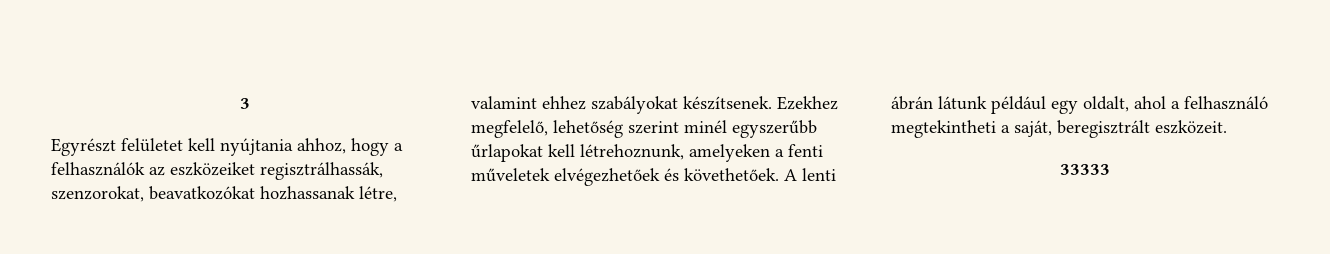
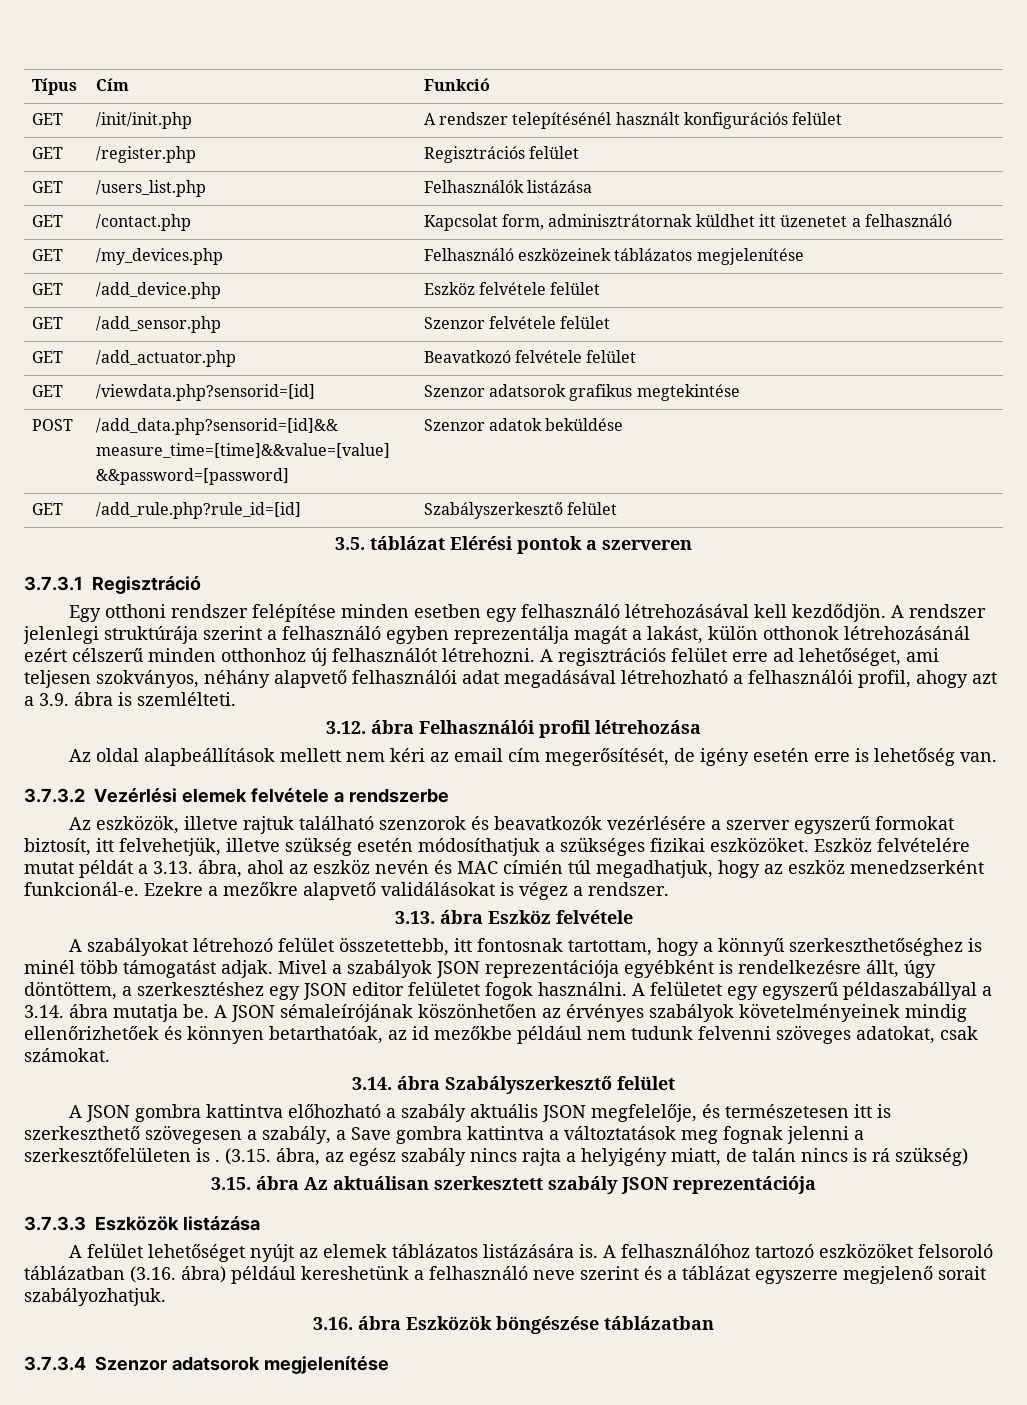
[240,98,250,109] [51,138,403,156] [51,162,383,180] [51,186,397,202] [471,96,838,114] [471,120,817,138] [471,144,823,162] [471,168,836,186] [891,96,1268,114] [891,120,1227,138] [1060,164,1110,175] 3 // Egyrészt felületet kell nyújtania ahhoz, hogy a felhasználók az eszközeiket regisztrálhassák, szenzorokat, beavatkozókat hozhassanak létre, valamint ehhez szabályokat készítsenek. Ezekhez megfelelő, lehetőség szerint minél egyszerűbb űrlapokat kell létrehoznunk, amelyeken a fenti műveletek elvégezhetőek és követhetőek. A lenti ábrán látunk például egy oldalt, ahol a felhasználó megtekintheti a saját, beregisztrált eszközeit. // 33333 -> [31,78,77,95] [95,78,129,91] [423,78,490,91] [31,113,63,125] [95,112,192,129] [423,112,843,129] [31,147,63,159] [95,146,196,163] [423,146,580,163] [31,181,63,193] [95,180,206,197] [423,180,593,193] [31,215,63,227] [95,214,191,231] [423,214,952,231] [31,249,63,261] [95,248,223,265] [423,248,804,265] [31,283,63,295] [95,282,221,299] [423,282,601,295] [31,317,63,329] [95,316,221,333] [423,316,611,329] [31,351,63,363] [95,350,236,367] [423,350,637,363] [31,385,63,397] [95,384,315,401] [423,384,740,401] [31,419,73,431] [95,418,338,435] [95,443,390,458] [95,468,289,485] [423,418,624,431] [31,503,63,515] [95,502,301,519] [423,502,618,519] [335,536,692,554] [24,576,201,594] [68,603,986,622] [23,625,970,644] [24,647,939,666] [24,670,997,688] [24,692,236,706] [326,720,701,738] [68,748,997,766] [24,788,449,803] [68,815,954,834] [24,837,970,856] [24,859,984,878] [24,882,669,900] [394,910,633,924] [68,937,982,956] [24,959,936,978] [24,981,992,1000] [24,1003,967,1022] [24,1025,978,1044] [24,1048,110,1062] [352,1076,675,1094] [68,1104,891,1122] [24,1125,864,1144] [24,1147,968,1166] [211,1176,816,1194] [24,1216,260,1231] [68,1243,993,1262] [24,1265,986,1284] [24,1288,166,1306] [313,1316,714,1334] [24,1356,389,1374] Típus | Cím | Funkció // GET | /init/init.php | A rendszer telepítésénél használt konfigurációs felület // GET | /register.php | Regisztrációs felület // GET | /users_list.php | Felhasználók listázása // GET | /contact.php | Kapcsolat form, adminisztrátornak küldhet itt üzenetet a felhasználó // GET | /my_devices.php | Felhasználó eszközeinek táblázatos megjelenítése // GET | /add_device.php | Eszköz felvétele felület // GET | /add_sensor.php | Szenzor felvétele felület // GET | /add_actuator.php | Beavatkozó felvétele felület // GET | /viewdata.php?sensorid=[id] | Szenzor adatsorok grafikus megtekintése // POST | /add_data.php?sensorid=[id]&& // measure_time=[time]&&value=[value] // &&password=[password] | Szenzor adatok beküldése // GET | /add_rule.php?rule_id=[id] | Szabályszerkesztő felület // 3.5. táblázat Elérési pontok a szerveren // 3.7.3.1 Regisztráció // Egy otthoni rendszer felépítése minden esetben egy felhasználó létrehozásával kell kezdődjön. A rendszer jelenlegi struktúrája szerint a felhasználó egyben reprezentálja magát a lakást, külön otthonok létrehozásánál ezért célszerű minden otthonhoz új felhasználót létrehozni. A regisztrációs felület erre ad lehetőséget, ami teljesen szokványos, néhány alapvető felhasználói adat megadásával létrehozható a felhasználói profil, ahogy azt a 3.9. ábra is szemlélteti. // 3.12. ábra Felhasználói profil létrehozása // Az oldal alapbeállítások mellett nem kéri az email cím megerősítését, de igény esetén erre is lehetőség van. // 3.7.3.2 Vezérlési elemek felvétele a rendszerbe // Az eszközök, illetve rajtuk található szenzorok és beavatkozók vezérlésére a szerver egyszerű formokat biztosít, itt felvehetjük, illetve szükség esetén módosíthatjuk a szükséges fizikai eszközöket. Eszköz felvételére mutat példát a 3.13. ábra, ahol az eszköz nevén és MAC címién túl megadhatjuk, hogy az eszköz menedzserként funkcionál-e. Ezekre a mezőkre alapvető validálásokat is végez a rendszer. // 3.13. ábra Eszköz felvétele // A szabályokat létrehozó felület összetettebb, itt fontosnak tartottam, hogy a könnyű szerkeszthetőséghez is minél több támogatást adjak. Mivel a szabályok JSON reprezentációja egyébként is rendelkezésre állt, úgy döntöttem, a szerkesztéshez egy JSON editor felületet fogok használni. A felületet egy egyszerű példaszabállyal a 3.14. ábra mutatja be. A JSON sémaleírójának köszönhetően az érvényes szabályok követelményeinek mindig ellenőrizhetőek és könnyen betarthatóak, az id mezőkbe például nem tudunk felvenni szöveges adatokat, csak számokat. // 3.14. ábra Szabályszerkesztő felület // A JSON gombra kattintva előhozható a szabály aktuális JSON megfelelője, és természetesen itt is szerkeszthető szövegesen a szabály, a Save gombra kattintva a változtatások meg fognak jelenni a szerkesztőfelületen is . (3.15. ábra, az egész szabály nincs rajta a helyigény miatt, de talán nincs is rá szükség) // 3.15. ábra Az aktuálisan szerkesztett szabály JSON reprezentációja // 3.7.3.3 Eszközök listázása // A felület lehetőséget nyújt az elemek táblázatos listázására is. A felhasználóhoz tartozó eszközöket felsoroló táblázatban (3.16. ábra) például kereshetünk a felhasználó neve szerint és a táblázat egyszerre megjelenő sorait szabályozhatjuk. // 3.16. ábra Eszközök böngészése táblázatban // 3.7.3.4 Szenzor adatsorok megjelenítése

